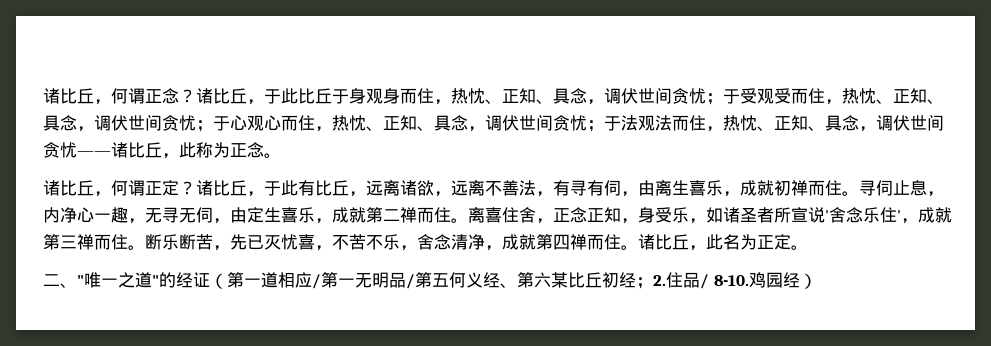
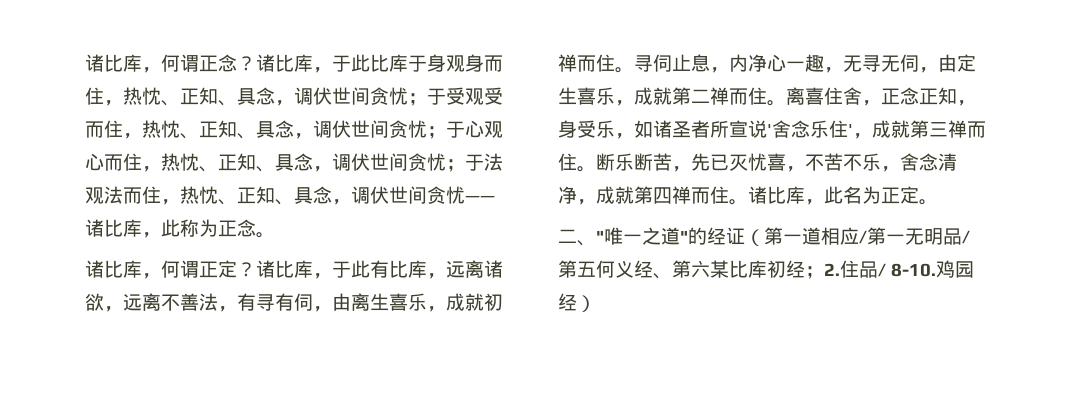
[43,88,94,104] 诸比丘 -> [85,54,142,72] 诸比库
[230,88,247,104] 丘 -> [294,54,313,72] 库
[315,88,332,104] 丘 -> [389,54,408,72] 库
[145,142,162,158] 丘 -> [123,219,142,237] 库
[77,180,94,196] 丘 -> [123,260,142,278] 库
[230,180,247,196] 丘 -> [294,260,313,278] 库
[332,180,349,196] 丘 -> [408,260,427,278] 库
[672,234,689,250] 丘 -> [786,186,805,204] 库
[585,272,602,288] 丘 -> [748,260,767,278] 库

